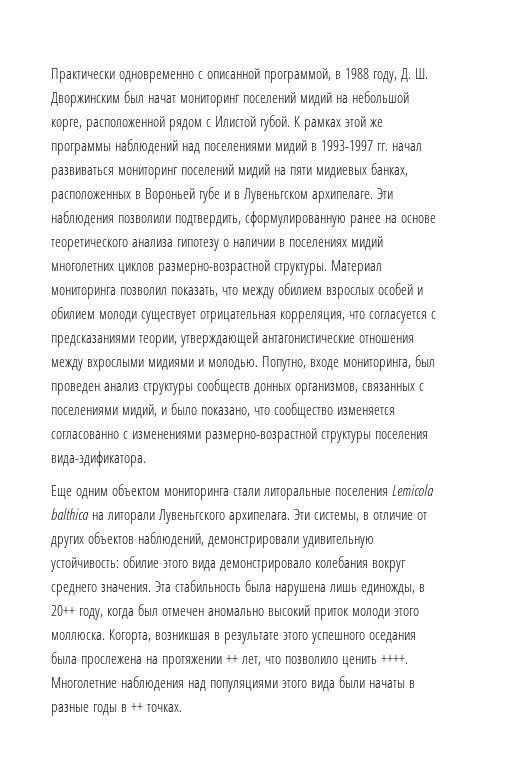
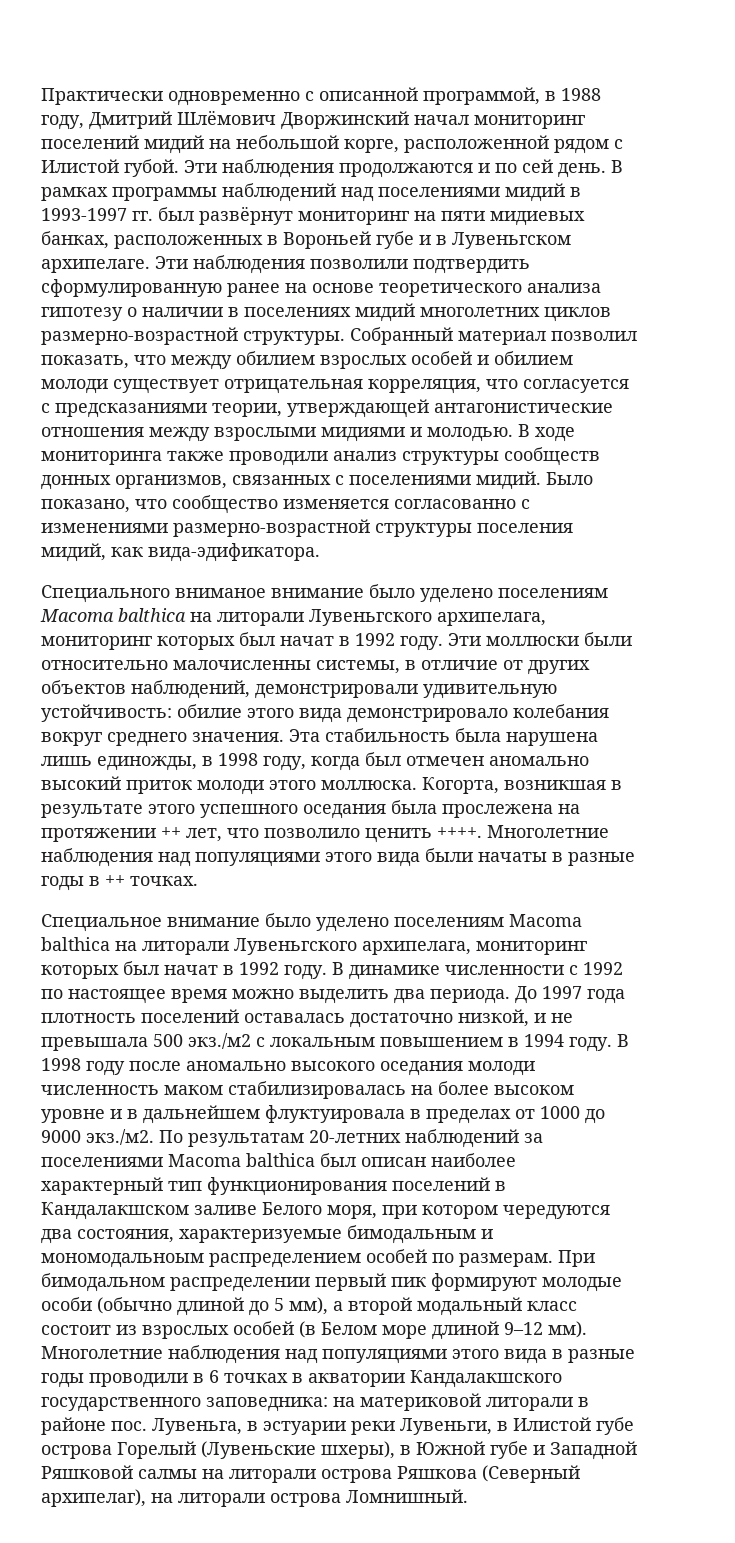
[401,68,429,82] [51,91,177,107] Д. Ш. Дворжинским был начат -> [89,110,469,130] Дмитрий Шлёмович Дворжинский начал
[294,116,384,131] К рамках этой же -> [184,159,623,178] [41,187,108,201] Эти наблюдения продолжаются и по сей день. В рамках
[392,143,423,151] [51,164,271,179] начал развиваться мониторинг поселений мидий -> [158,206,409,225] был развёрнут мониторинг
[175,215,242,227] подтвердить, -> [413,259,530,274] подтвердить
[331,260,383,275] [51,287,116,299] Материал мониторинга -> [350,327,546,345] Собранный материал
[87,359,145,371] вхрослыми -> [214,427,316,441] взрослыми
[262,355,436,371] [51,383,100,395] Попутно, входе мониторинга, был проведен -> [518,424,575,442] [41,451,328,466] В ходе мониторинга также проводили
[122,403,198,418] мидий, и было -> [476,471,593,490] мидий. Было
(429, 435) none -> [41,543,143,562] мидий, как
[51,484,435,500] [51,508,311,524] Еще одним объектом мониторинга стали литоральные поселения Lemicola balthica на литорали Лувеньгского архипелага. Эти -> [41,584,608,603] [40,608,546,626] [41,632,632,651] [41,660,311,670] Специального вниманое внимание было уделено поселениям Macoma balthica на литорали Лувеньгского архипелага, мониторинг которых был начат в 1992 году. Эти моллюски были относительно малочисленны
[51,605,75,616] 20++ -> [218,753,258,766] 1998
(183, 708) none -> [41,913,582,932] [41,937,587,955] [41,961,623,980] [41,986,625,1004] [41,1009,573,1028] [41,1033,629,1052] [41,1058,535,1076] [41,1081,574,1099] [41,1105,605,1124] [41,1129,543,1148] [41,1153,516,1167] [41,1177,506,1196] [41,1202,610,1220] [41,1225,493,1244] [41,1249,595,1268] [41,1273,622,1292] [41,1297,577,1316] [41,1321,587,1340] [41,1345,635,1364] [41,1370,562,1388] [41,1393,589,1412] [41,1417,634,1435] [41,1441,637,1460] [41,1465,580,1483] [41,1489,468,1507] // Специальное внимание было уделено поселениям Macoma balthica на литорали Лувеньгского архипелага, мониторинг которых был начат в 1992 году. В динамике численности с 1992 по настоящее время можно выделить два периода. До 1997 года плотность поселений оставалась достаточно низкой, и не превышала 500 экз./м2 с локальным повышением в 1994 году. В 1998 году после аномально высокого оседания молоди численность маком стабилизировалась на более высоком уровне и в дальнейшем флуктуировала в пределах от 1000 до 9000 экз./м2. По результатам 20-летних наблюдений за поселениями Macoma balthica был описан наиболее характерный тип функционирования поселений в Кандалакшском заливе Белого моря, при котором чередуются два состояния, характеризуемые бимодальным и мономодальноым распределением особей по размерам. При бимодальном распределении первый пик формируют молодые особи (обычно длиной до 5 мм), а второй модальный класс состоит из взрослых особей (в Белом море длиной 9–12 мм). Многолетние наблюдения над популяциями этого вида в разные годы проводили в 6 точках в акватории Кандалакшского государственного заповедника: на материковой литорали в районе пос. Лувеньга, в эстуарии реки Лувеньги, в Илистой губе острова Горелый (Лувеньские шхеры), в Южной губе и Западной Ряшковой салмы на литорали острова Ряшкова (Северный архипелаг), на литорали острова Ломнишный.

